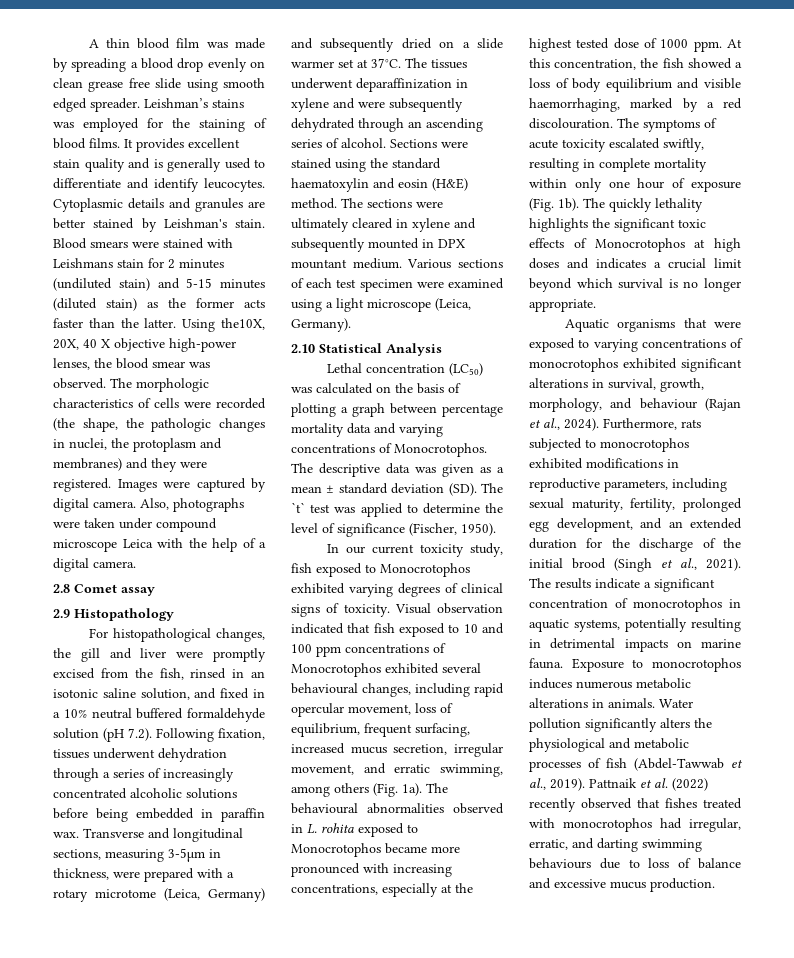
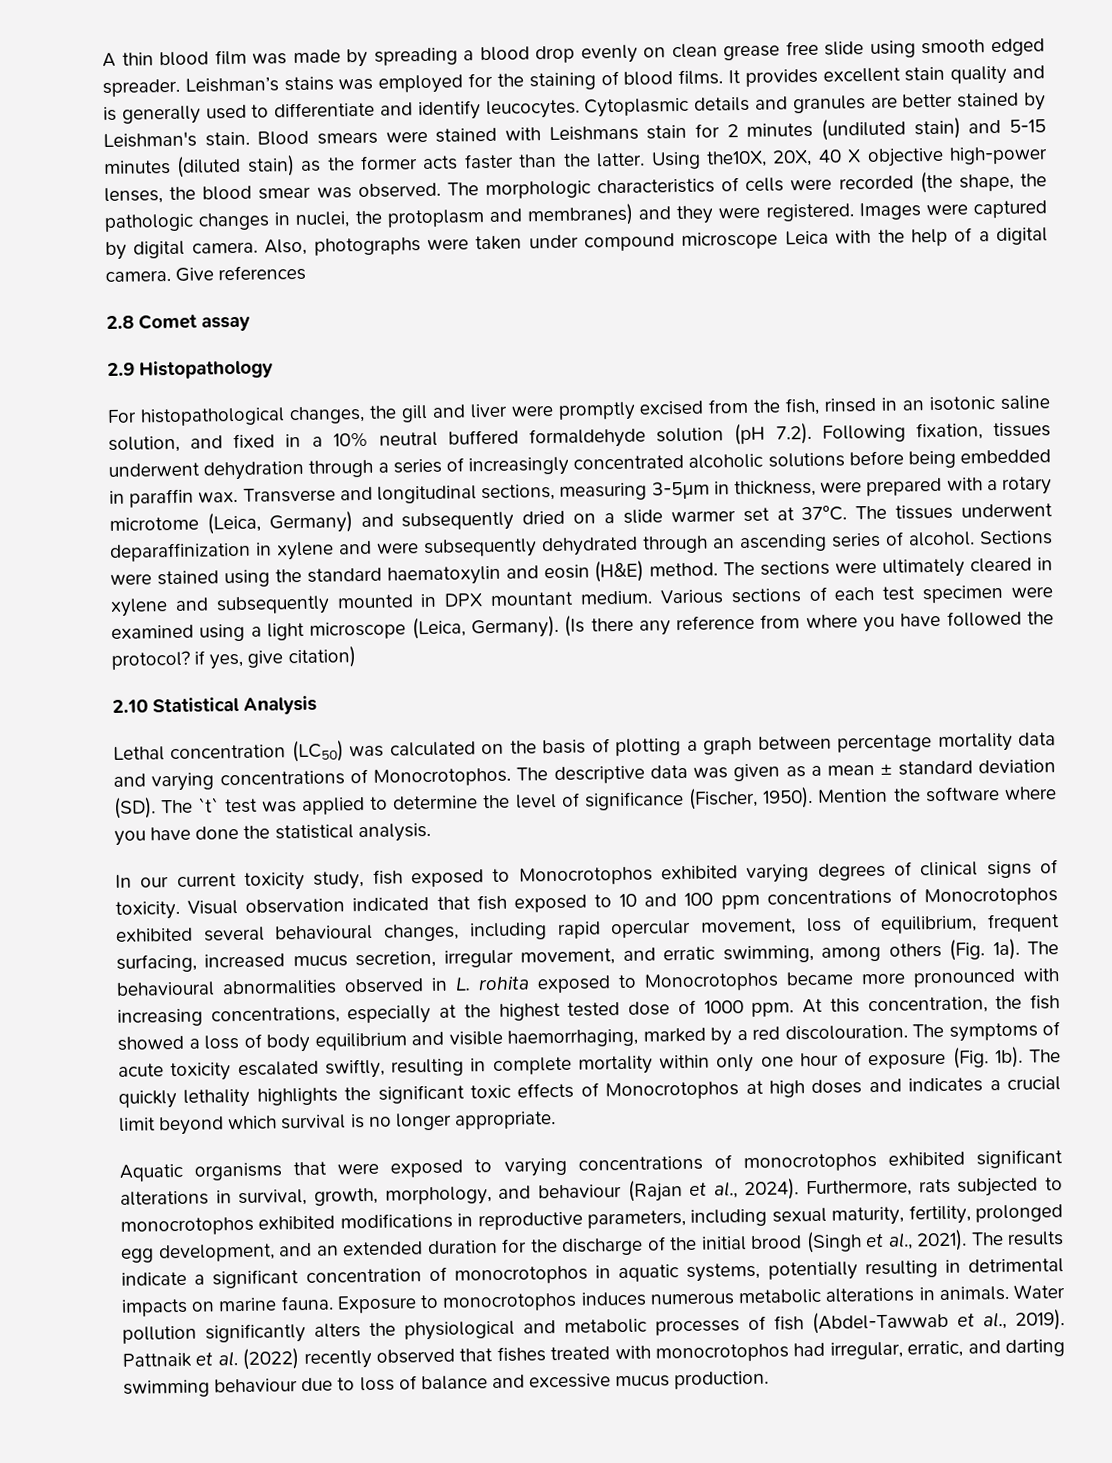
(136, 564) none -> [175,264,307,282] Give references
(351, 325) none -> [564,610,1054,637] [111,646,356,670] (Is there any reference from where you have followed the protocol? if yes, give citation)
(496, 529) none -> [817,786,1057,803] [114,822,431,846] Mention the software where you have done the statistical analysis.
[529,858,591,869] behaviours -> [214,1378,299,1393] behaviour

